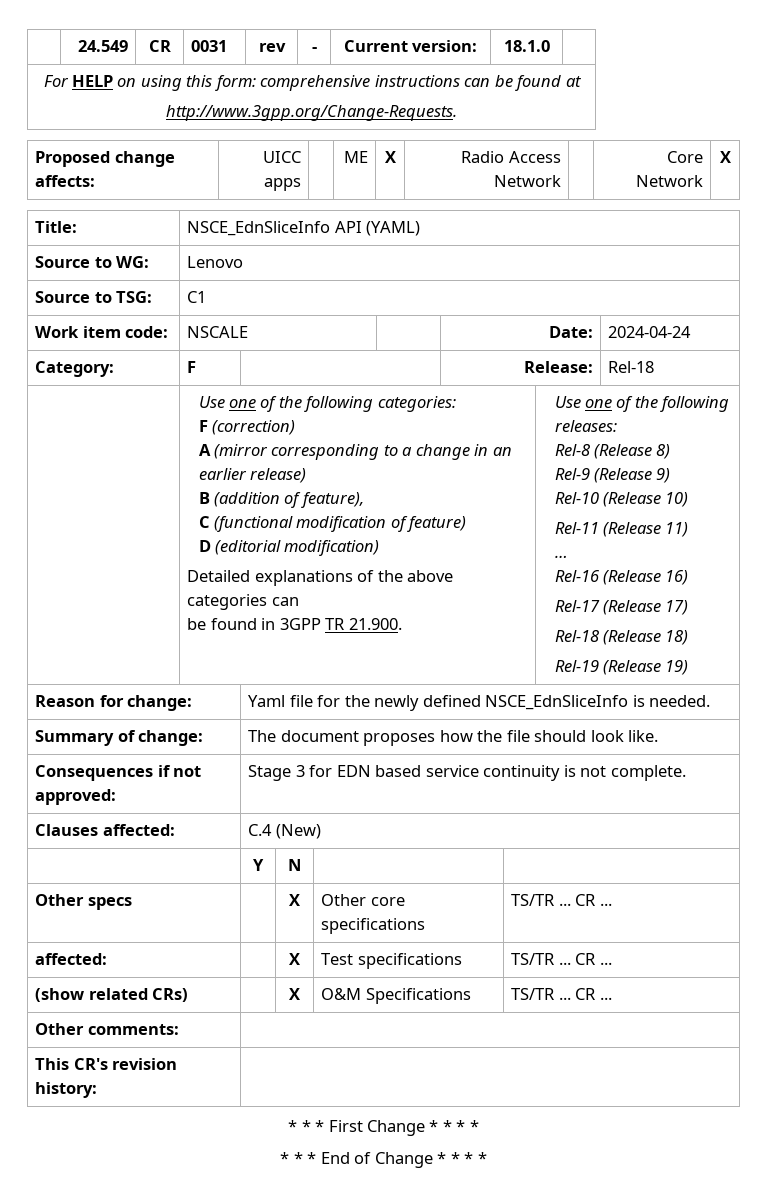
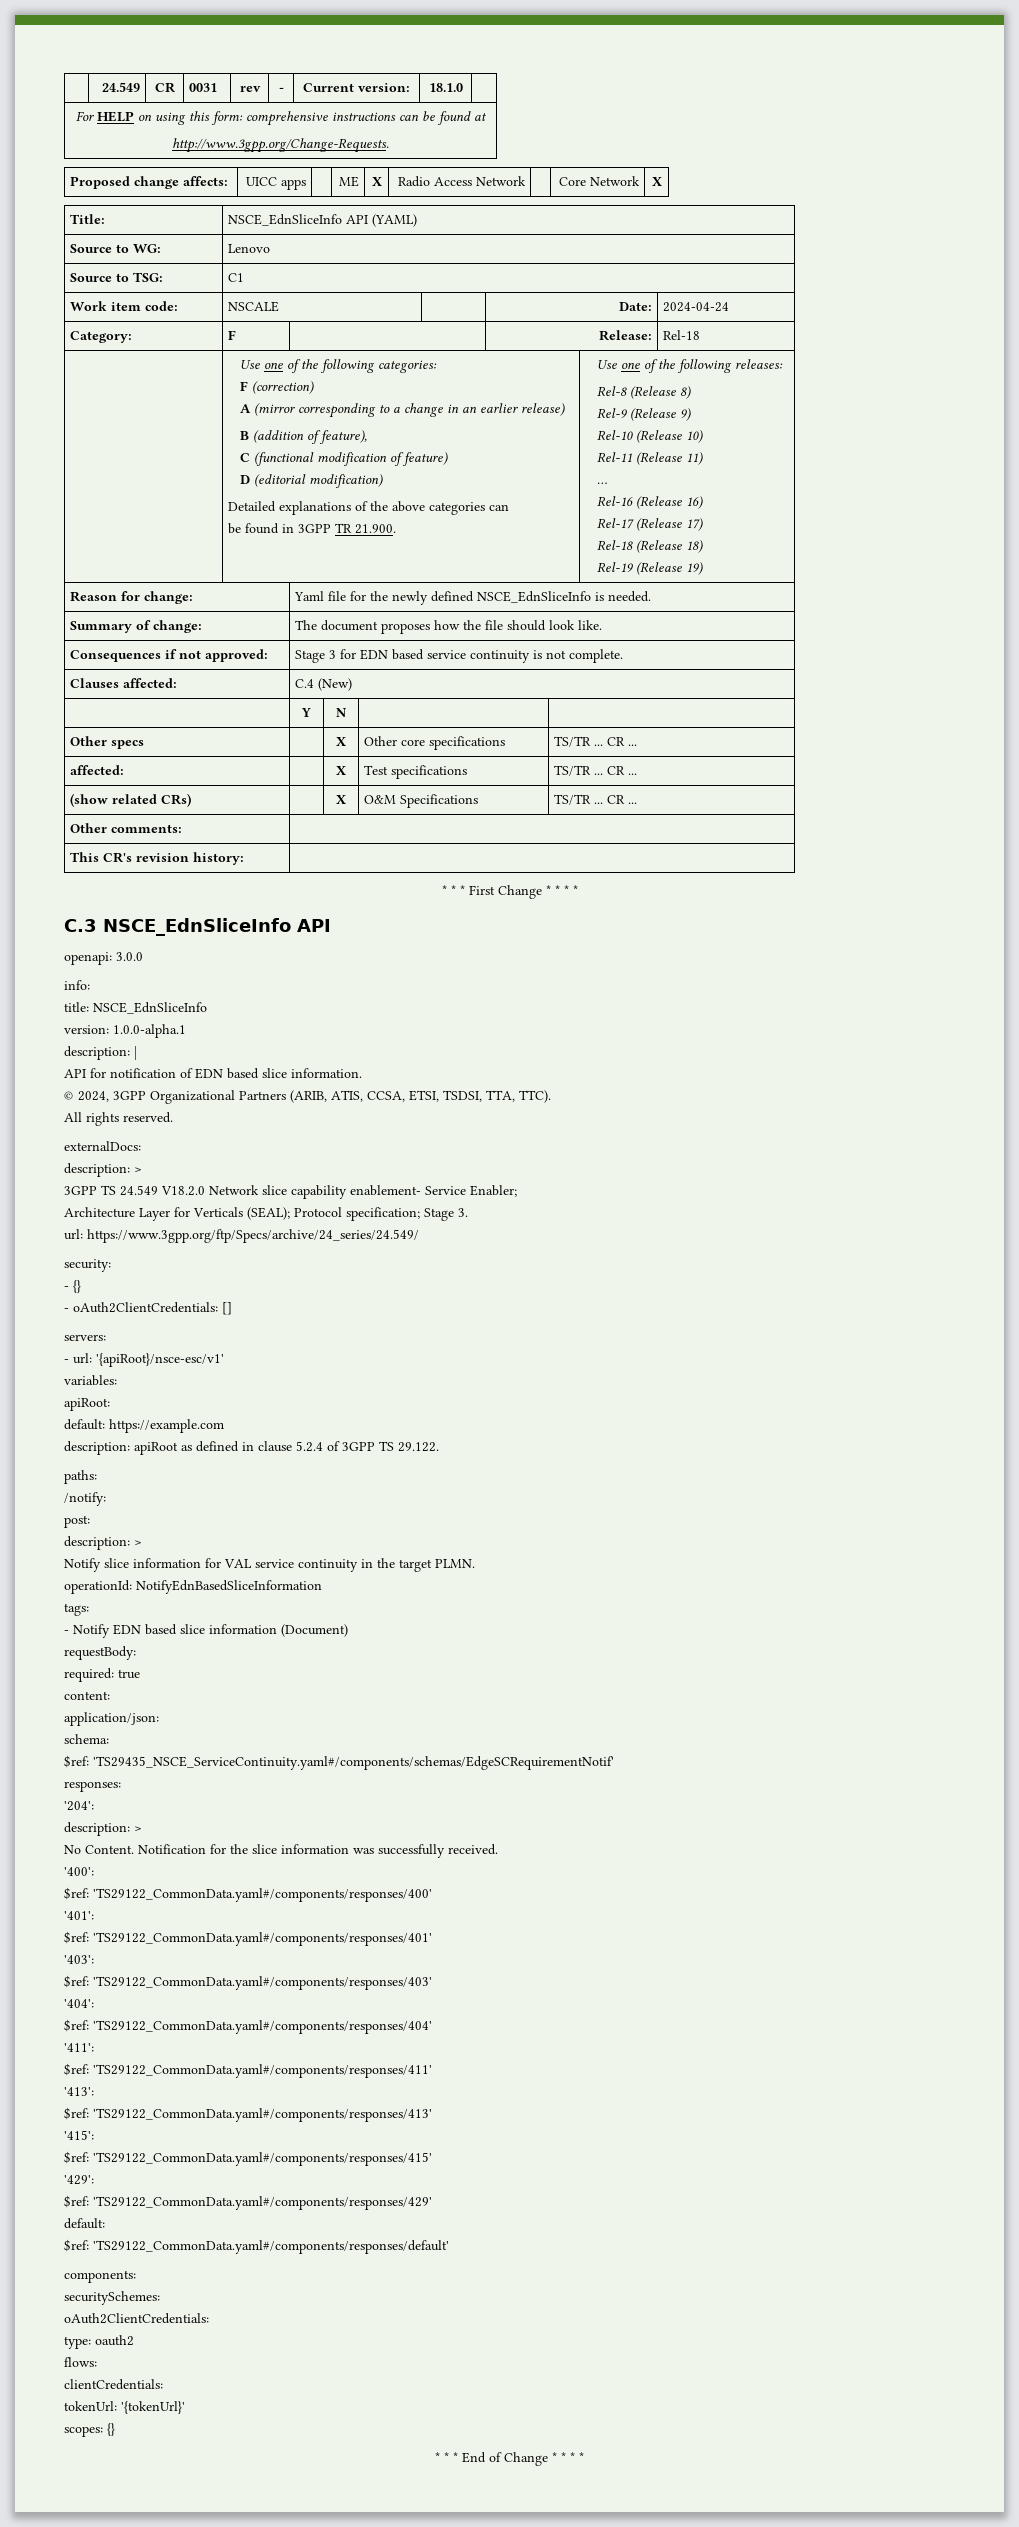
(479, 1126) none -> [64,918,331,936] [64,952,143,965] [64,980,90,990] [64,1002,207,1014] [64,1024,186,1038] [64,1046,137,1060] [64,1068,362,1079] [64,1090,551,1104] [64,1112,173,1126] [64,1141,141,1151] [64,1163,142,1177] [64,1185,517,1199] [64,1207,468,1221] [64,1229,419,1243] [64,1259,111,1272] [64,1280,81,1293] [64,1302,232,1315] [64,1334,106,1341] [64,1353,224,1367] [64,1375,117,1386] [64,1398,110,1411] [64,1419,224,1433] [64,1441,439,1455] [64,1470,97,1484] [64,1492,106,1506] [64,1515,90,1528] [64,1536,142,1550] [64,1558,475,1572] [64,1580,322,1594] [64,1603,89,1616] [64,1624,348,1638] [64,1646,136,1660] [64,1668,140,1682] [64,1691,110,1700] [64,1712,159,1726] [64,1734,109,1744] [64,1755,614,1770] [64,1781,121,1792] [64,1801,94,1811] [64,1822,142,1836] [64,1844,498,1858] [64,1867,94,1876] [64,1887,432,1902] [64,1911,94,1920] [64,1931,432,1946] [64,1955,94,1964] [64,1975,432,1990] [64,1999,94,2008] [64,2019,432,2034] [64,2043,94,2052] [64,2063,432,2078] [64,2087,94,2096] [64,2107,432,2122] [64,2130,94,2140] [64,2151,432,2166] [64,2175,94,2185] [64,2195,432,2210] [64,2218,105,2229] [64,2239,449,2254] [64,2270,136,2283] [64,2291,160,2305] [64,2313,209,2324] [64,2335,134,2349] [64,2357,97,2367] [64,2379,163,2390] [64,2401,185,2414] [64,2423,115,2437] // C.3 NSCE_EdnSliceInfo API // openapi: 3.0.0 // info: // title: NSCE_EdnSliceInfo // version: 1.0.0-alpha.1 // description: | // API for notification of EDN based slice information. // © 2024, 3GPP Organizational Partners (ARIB, ATIS, CCSA, ETSI, TSDSI, TTA, TTC). // All rights reserved. // externalDocs: // description: > // 3GPP TS 24.549 V18.2.0 Network slice capability enablement- Service Enabler; // Architecture Layer for Verticals (SEAL); Protocol specification; Stage 3. // url: https://www.3gpp.org/ftp/Specs/archive/24_series/24.549/ // security: // - {} // - oAuth2ClientCredentials: [] // servers: // - url: '{apiRoot}/nsce-esc/v1' // variables: // apiRoot: // default: https://example.com // description: apiRoot as defined in clause 5.2.4 of 3GPP TS 29.122. // paths: // /notify: // post: // description: > // Notify slice information for VAL service continuity in the target PLMN. // operationId: NotifyEdnBasedSliceInformation // tags: // - Notify EDN based slice information (Document) // requestBody: // required: true // content: // application/json: // schema: // $ref: 'TS29435_NSCE_ServiceContinuity.yaml#/components/schemas/EdgeSCRequirementNotif' // responses: // '204': // description: > // No Content. Notification for the slice information was successfully received. // '400': // $ref: 'TS29122_CommonData.yaml#/components/responses/400' // '401': // $ref: 'TS29122_CommonData.yaml#/components/responses/401' // '403': // $ref: 'TS29122_CommonData.yaml#/components/responses/403' // '404': // $ref: 'TS29122_CommonData.yaml#/components/responses/404' // '411': // $ref: 'TS29122_CommonData.yaml#/components/responses/411' // '413': // $ref: 'TS29122_CommonData.yaml#/components/responses/413' // '415': // $ref: 'TS29122_CommonData.yaml#/components/responses/415' // '429': // $ref: 'TS29122_CommonData.yaml#/components/responses/429' // default: // $ref: 'TS29122_CommonData.yaml#/components/responses/default' // components: // securitySchemes: // oAuth2ClientCredentials: // type: oauth2 // flows: // clientCredentials: // tokenUrl: '{tokenUrl}' // scopes: {}

